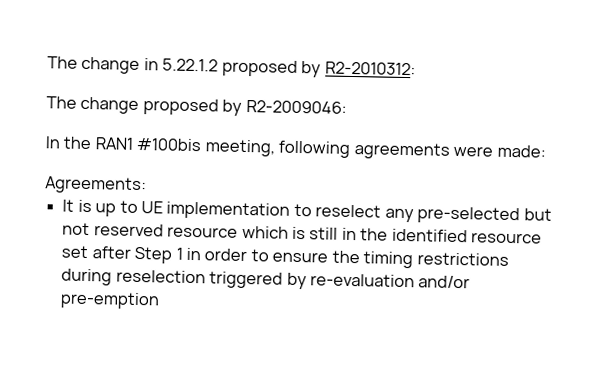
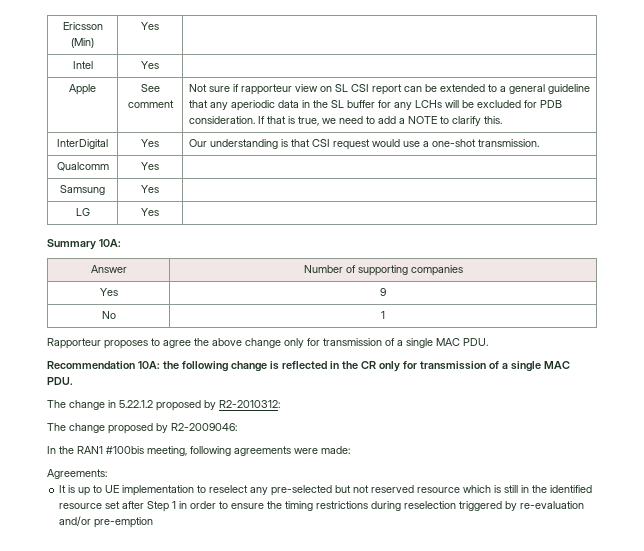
(47, 62) none -> [62,22,103,30] [71,38,94,48] [141,22,159,30] [72,61,93,69] [141,61,159,69] [69,84,96,95] [140,84,160,92] [127,100,174,108] [188,84,590,95] [188,100,562,111] [188,116,502,126] [57,139,108,149] [141,139,159,147] [188,139,539,150] [56,162,109,171] [141,162,159,170] [60,185,105,195] [141,185,159,193] [75,208,90,216] [141,208,159,216] [47,239,121,250] [90,265,127,273] [303,265,463,276] [99,288,118,296] [380,288,387,296] [101,311,116,319] [381,311,386,319] [47,338,488,349] [47,361,570,372] [47,377,73,385] Ericsson (Min) | Yes | // Intel | Yes | // Apple | See comment | Not sure if rapporteur view on SL CSI report can be extended to a general guideline that any aperiodic data in the SL buffer for any LCHs will be excluded for PDB consideration. If that is true, we need to add a NOTE to clarify this. // InterDigital | Yes | Our understanding is that CSI request would use a one-shot transmission. // Qualcomm | Yes | // Samsung | Yes | // LG | Yes | // Summary 10A: // Answer | Number of supporting companies // Yes | 9 // No | 1 // Rapporteur proposes to agree the above change only for transmission of a single MAC PDU. // Recommendation 10A: the following change is reflected in the CR only for transmission of a single MAC PDU. //

